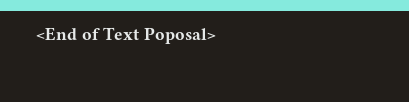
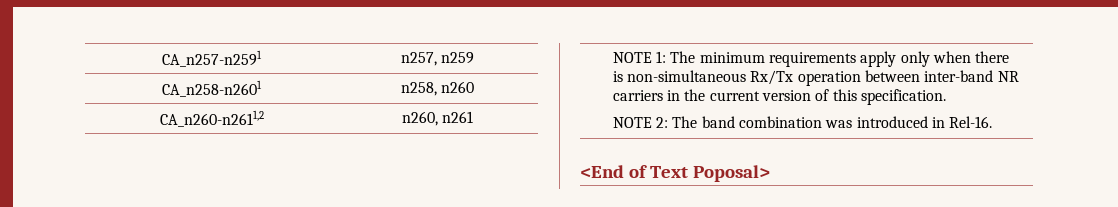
(36, 34) none -> [162,50,262,67] [400,52,475,66] [162,80,262,97] [400,81,475,96] [159,110,264,127] [401,111,474,126] [612,51,1010,67] [612,70,1019,86] [612,89,947,105] [612,116,993,128] CA_n257-n2591 | n257, n259 // CA_n258-n2601 | n258, n260 // CA_n260-n2611,2 | n260, n261 // NOTE 1: The minimum requirements apply only when there is non-simultaneous Rx/Tx operation between inter-band NR carriers in the current version of this specification. // NOTE 2: The band combination was introduced in Rel-16. //

